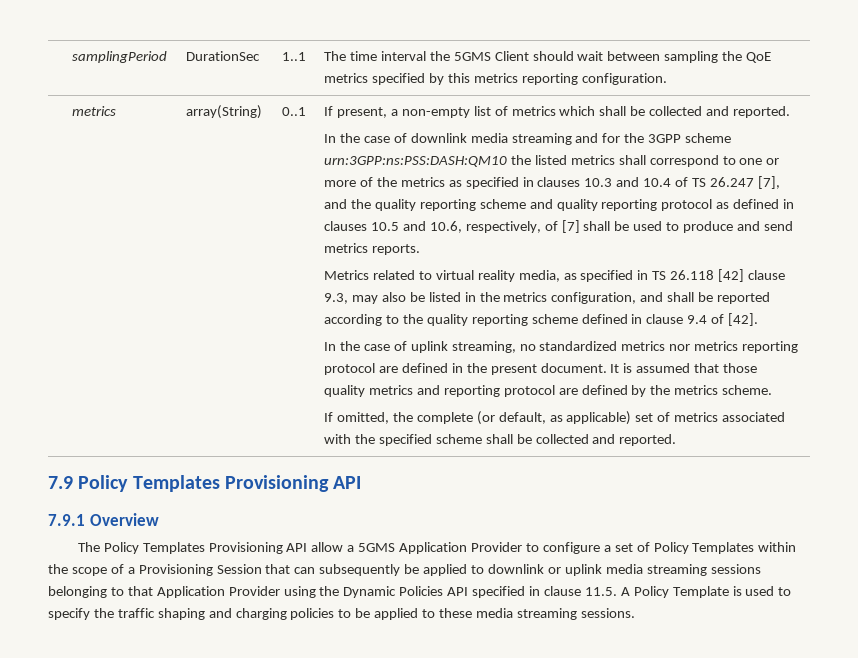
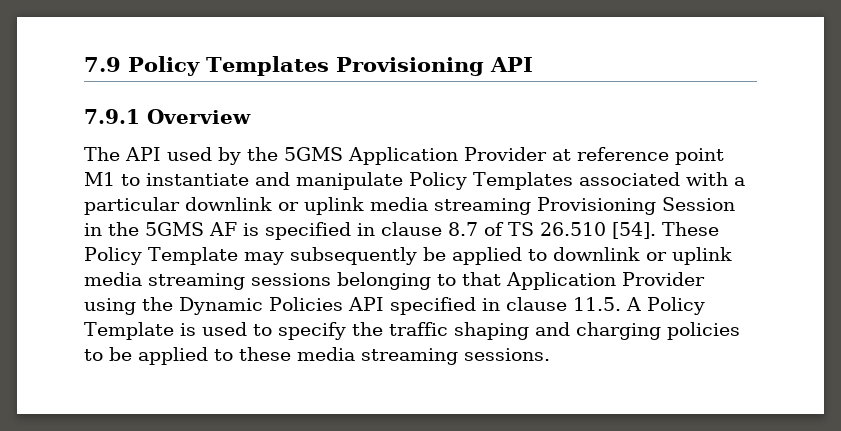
[72,51,168,63] [186,51,261,61] [282,52,306,61] [324,51,772,63] [324,73,667,85] [72,106,117,116] [186,105,263,119] [282,107,306,116] [324,106,791,118] [324,133,732,145] [324,155,780,167] [324,176,780,189] [324,199,795,211] [324,220,793,233] [324,243,420,255] [324,269,786,282] [324,292,771,304] [324,313,759,326] [324,341,799,353] [324,363,758,375] [324,385,773,397] [324,411,786,425] [324,434,677,446] samplingPeriod | DurationSec | 1..1 | The time interval the 5GMS Client should wait between sampling the QoE metrics specified by this metrics reporting configuration. // metrics | array(String) | 0..1 | If present, a non-empty list of metrics which shall be collected and reported. // In the case of downlink media streaming and for the 3GPP scheme urn:3GPP:ns:PSS:DASH:QM10 the listed metrics shall correspond to one or more of the metrics as specified in clauses 10.3 and 10.4 of TS 26.247 [7], and the quality reporting scheme and quality reporting protocol as defined in clauses 10.5 and 10.6, respectively, of [7] shall be used to produce and send metrics reports. // Metrics related to virtual reality media, as specified in TS 26.118 [42] clause 9.3, may also be listed in the metrics configuration, and shall be reported according to the quality reporting scheme defined in clause 9.4 of [42]. // In the case of uplink streaming, no standardized metrics nor metrics reporting protocol are defined in the present document. It is assumed that those quality metrics and reporting protocol are defined by the metrics scheme. // If omitted, the complete (or default, as applicable) set of metrics associated with the specified scheme shall be collected and reported. // -> (84, 64) none
[103,542,797,554] [48,564,316,576] Policy Templates Provisioning API allow a 5GMS Application Provider to configure a set of Policy Templates within the scope of a Provisioning Session that can -> [125,147,724,165] [84,172,745,190] [84,197,735,215] [84,222,719,240] [84,247,284,265] API used by the 5GMS Application Provider at reference point M1 to instantiate and manipulate Policy Templates associated with a particular downlink or uplink media streaming Provisioning Session in the 5GMS AF is specified in clause 8.7 of TS 26.510 [54]. These Policy Template may

